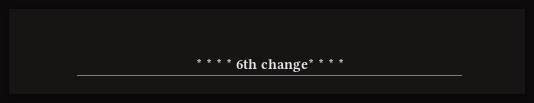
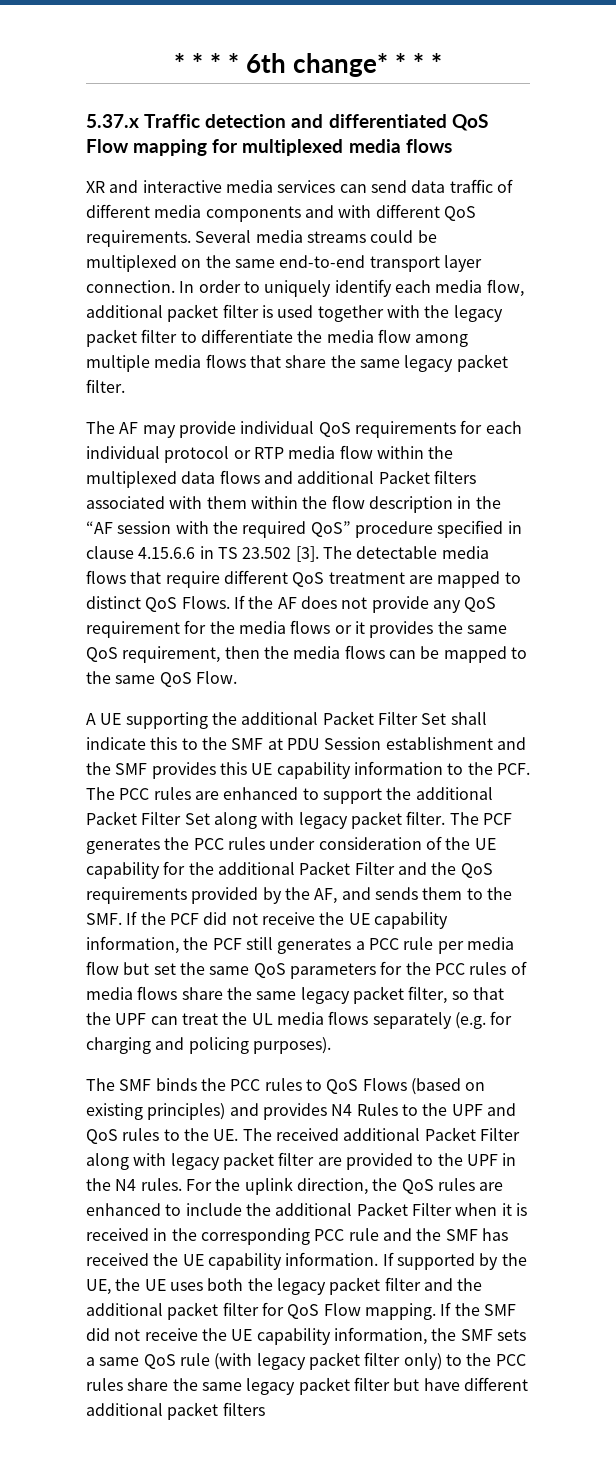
(344, 63) none -> [86,114,488,131] [86,139,452,156] [86,179,513,193] [86,204,476,222] [86,230,437,247] [86,255,482,272] [86,279,524,297] [86,304,503,322] [86,329,469,347] [86,354,508,372] [86,379,125,393] [86,420,522,438] [86,445,454,463] [86,470,476,488] [86,495,501,513] [86,520,522,538] [86,546,489,562] [86,570,521,588] [86,595,497,613] [86,620,507,638] [86,645,527,663] [86,671,237,687] [86,711,487,729] [86,737,526,750] [86,761,530,779] [86,787,493,804] [86,811,512,829] [86,836,496,854] [86,861,493,879] [86,887,512,904] [86,911,448,929] [86,936,514,954] [86,961,527,979] [86,986,504,1004] [86,1011,513,1029] [86,1037,331,1054] [86,1078,486,1095] [86,1103,516,1120] [86,1127,520,1144] [86,1152,517,1170] [86,1177,504,1195] [86,1202,527,1216] [86,1228,508,1245] [86,1252,527,1270] [86,1277,483,1295] [86,1302,516,1320] [86,1327,526,1345] [86,1352,526,1370] [86,1377,528,1395] [86,1402,265,1420] // 5.37.x Traffic detection and differentiated QoS Flow mapping for multiplexed media flows // XR and interactive media services can send data traffic of different media components and with different QoS requirements. Several media streams could be multiplexed on the same end-to-end transport layer connection. In order to uniquely identify each media flow, additional packet filter is used together with the legacy packet filter to differentiate the media flow among multiple media flows that share the same legacy packet filter. // The AF may provide individual QoS requirements for each individual protocol or RTP media flow within the multiplexed data flows and additional Packet filters associated with them within the flow description in the “AF session with the required QoS” procedure specified in clause 4.15.6.6 in TS 23.502 [3]. The detectable media flows that require different QoS treatment are mapped to distinct QoS Flows. If the AF does not provide any QoS requirement for the media flows or it provides the same QoS requirement, then the media flows can be mapped to the same QoS Flow. // A UE supporting the additional Packet Filter Set shall indicate this to the SMF at PDU Session establishment and the SMF provides this UE capability information to the PCF. The PCC rules are enhanced to support the additional Packet Filter Set along with legacy packet filter. The PCF generates the PCC rules under consideration of the UE capability for the additional Packet Filter and the QoS requirements provided by the AF, and sends them to the SMF. If the PCF did not receive the UE capability information, the PCF still generates a PCC rule per media flow but set the same QoS parameters for the PCC rules of media flows share the same legacy packet filter, so that the UPF can treat the UL media flows separately (e.g. for charging and policing purposes). // The SMF binds the PCC rules to QoS Flows (based on existing principles) and provides N4 Rules to the UPF and QoS rules to the UE. The received additional Packet Filter along with legacy packet filter are provided to the UPF in the N4 rules. For the uplink direction, the QoS rules are enhanced to include the additional Packet Filter when it is received in the corresponding PCC rule and the SMF has received the UE capability information. If supported by the UE, the UE uses both the legacy packet filter and the additional packet filter for QoS Flow mapping. If the SMF did not receive the UE capability information, the SMF sets a same QoS rule (with legacy packet filter only) to the PCC rules share the same legacy packet filter but have different additional packet filters

